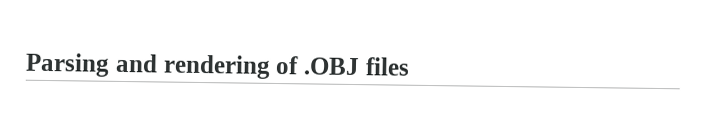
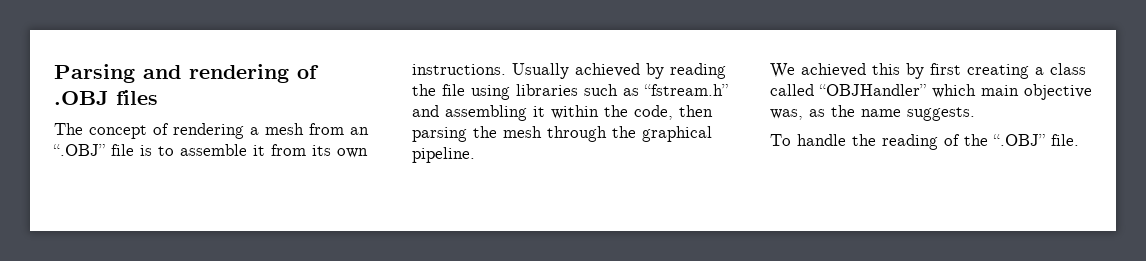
(410, 66) none -> [54,123,369,139] [53,144,368,158] [412,63,726,79] [412,84,728,100] [412,105,713,121] [412,126,712,142] [412,147,475,163] [770,63,1086,79] [770,84,1092,100] [770,105,975,121] [770,134,1079,150] // The concept of rendering a mesh from an “.OBJ” file is to assemble it from its own instructions. Usually achieved by reading the file using libraries such as “fstream.h” and assembling it within the code, then parsing the mesh through the graphical pipeline. // We achieved this by first creating a class called “OBJHandler” which main objective was, as the name suggests. // To handle the reading of the “.OBJ” file.

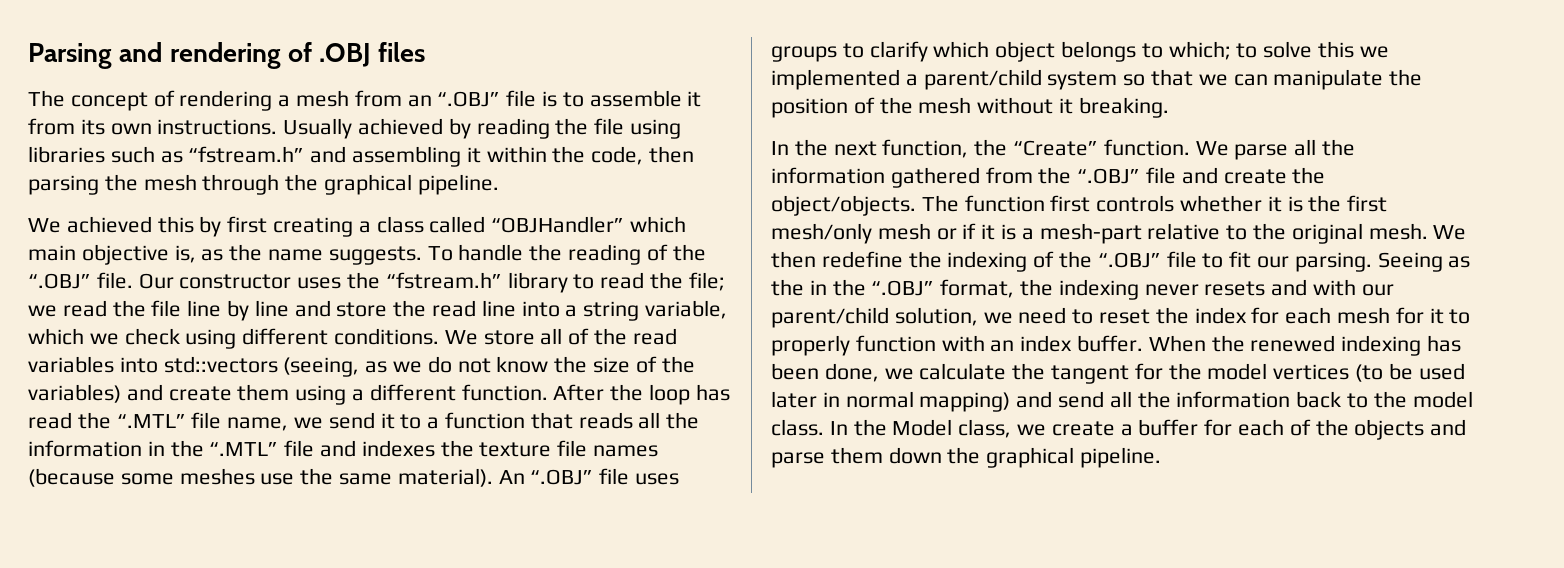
[770,109,803,120] was, -> [174,245,196,263] is,
(975, 114) // -> (422, 255) none
(1079, 140) none -> [138,272,725,293] [28,300,728,321] [28,328,677,349] [28,356,695,377] [28,384,730,405] [28,412,700,431] [28,440,659,457] [28,468,680,487] [771,41,1389,62] [771,69,1423,90] [771,97,1169,118] [771,139,1356,160] [771,167,1326,188] [771,195,1388,216] [771,223,1467,244] [771,251,1471,272] [771,279,1394,300] [771,307,1471,328] [771,335,1462,356] [771,363,1465,384] [771,391,1473,412] [771,419,1467,440] [771,447,1162,468] Our constructor uses the “fstream.h” library to read the file; we read the file line by line and store the read line into a string variable, which we check using different conditions. We store all of the read variables into std::vectors (seeing, as we do not know the size of the variables) and create them using a different function. After the loop has read the “.MTL” file name, we send it to a function that reads all the information in the “.MTL” file and indexes the texture file names (because some meshes use the same material). An “.OBJ” file uses groups to clarify which object belongs to which; to solve this we implemented a parent/child system so that we can manipulate the position of the mesh without it breaking. // In the next function, the “Create” function. We parse all the information gathered from the “.OBJ” file and create the object/objects. The function first controls whether it is the first mesh/only mesh or if it is a mesh-part relative to the original mesh. We then redefine the indexing of the “.OBJ” file to fit our parsing. Seeing as the in the “.OBJ” format, the indexing never resets and with our parent/child solution, we need to reset the index for each mesh for it to properly function with an index buffer. When the renewed indexing has been done, we calculate the tangent for the model vertices (to be used later in normal mapping) and send all the information back to the model class. In the Model class, we create a buffer for each of the objects and parse them down the graphical pipeline.

